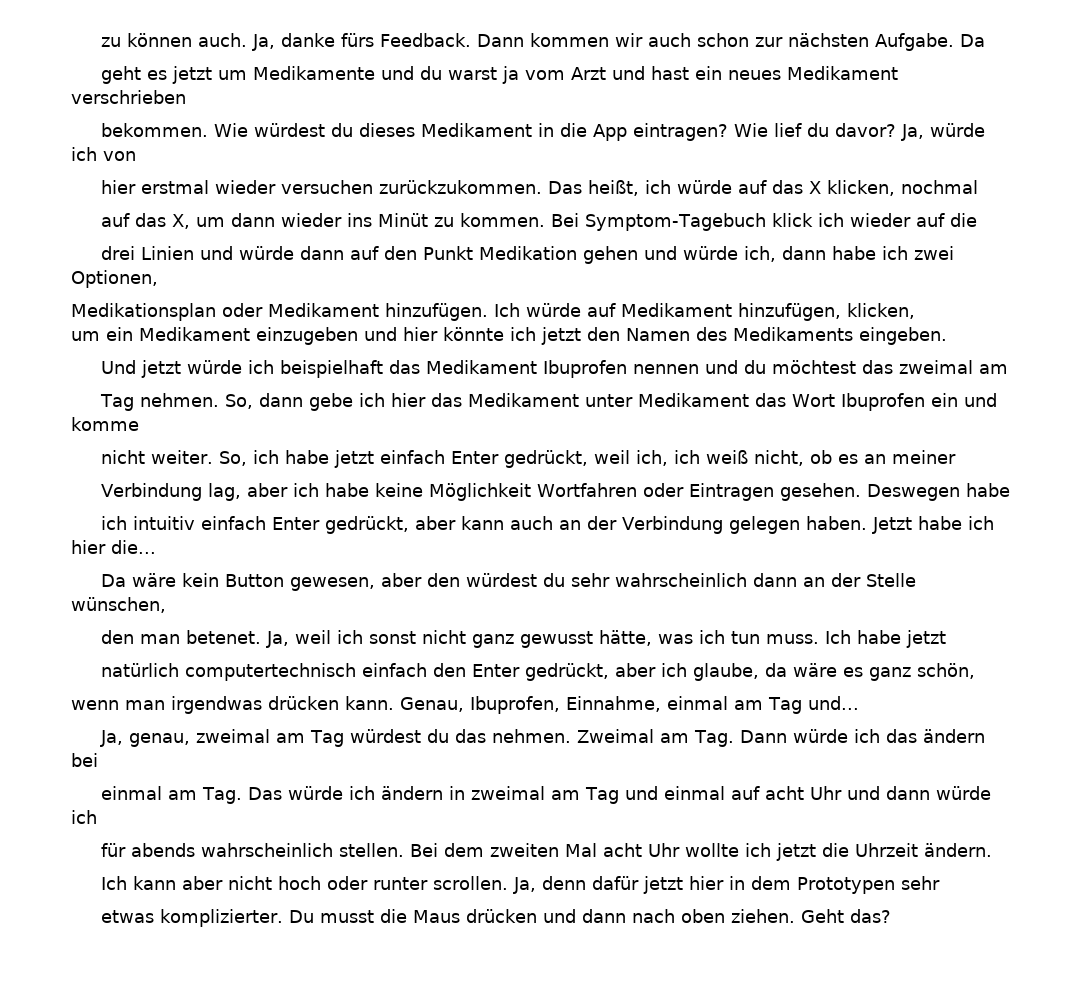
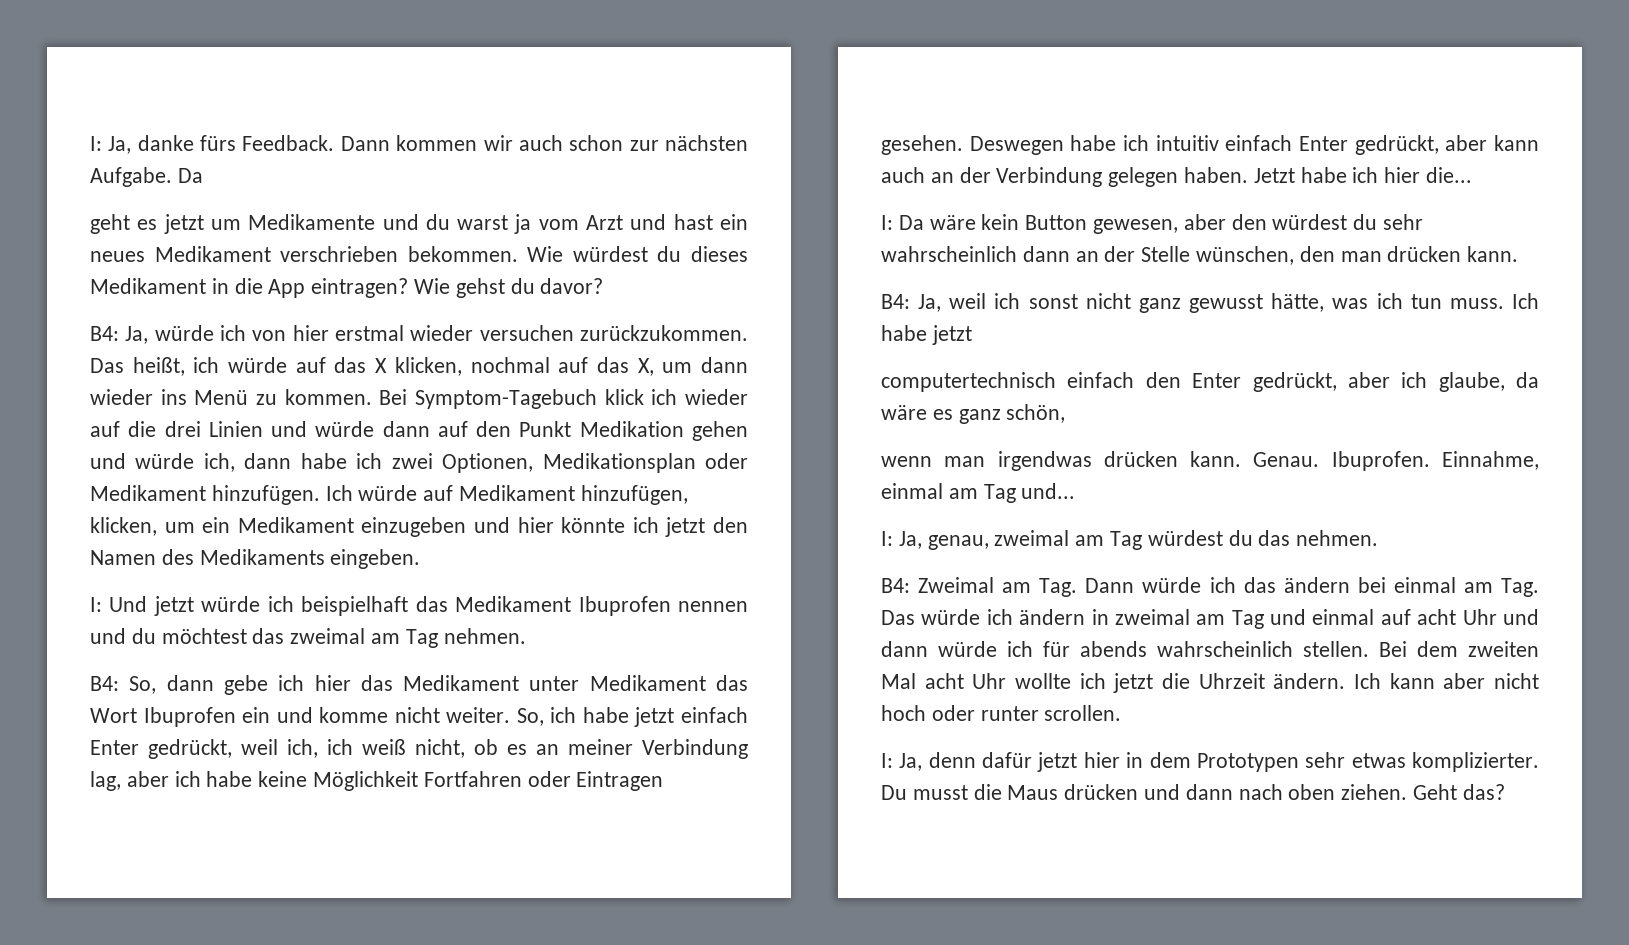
[101,33,248,47] zu können auch. -> [90,136,102,151] I:
(186, 97) // -> (399, 254) none
[774,123,803,137] lief -> [455,278,505,298] gehst
(897, 130) none -> [90,326,119,341] // B4:
(136, 156) // -> (287, 335) none
(979, 187) // -> (550, 365) none
[378,213,429,227] Minüt -> [194,390,249,405] Menü
(977, 220) // -> (157, 429) none
(158, 279) // -> (534, 463) none
(915, 311) // -> (157, 526) none
(947, 336) none -> [90,597,102,612] I:
(1009, 369) // -> (401, 638) none
(220, 400) none -> [90,676,119,691] // B4:
(139, 424) // -> (389, 715) none
(957, 457) // -> (633, 747) none
[537,483,638,497] Wortfahren -> [423,771,522,787] Fortfahren
(1011, 490) // -> (1117, 143) none
(156, 547) none -> [881,215,893,230] I:
(166, 605) // -> (1295, 255) none
[186,630,262,644] betenet. -> [1387,246,1519,262] [881,294,910,309] drücken kann. // B4:
[101,663,180,677] natürlich -> (972, 335) none
[400,696,560,714] Genau, Ibuprofen, -> [1253,451,1430,471] Genau. Ibuprofen.
(859, 703) none -> [881,531,893,546] I:
(572, 736) none -> [881,578,910,593] // B4:
(98, 760) // -> (1386, 585) none
(97, 817) // -> (1033, 649) none
(993, 850) // -> (1346, 681) none
(509, 883) none -> [881,753,893,768] // I:
(941, 883) // -> (1346, 760) none

